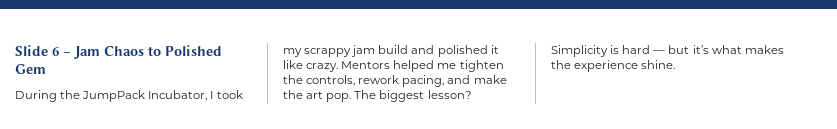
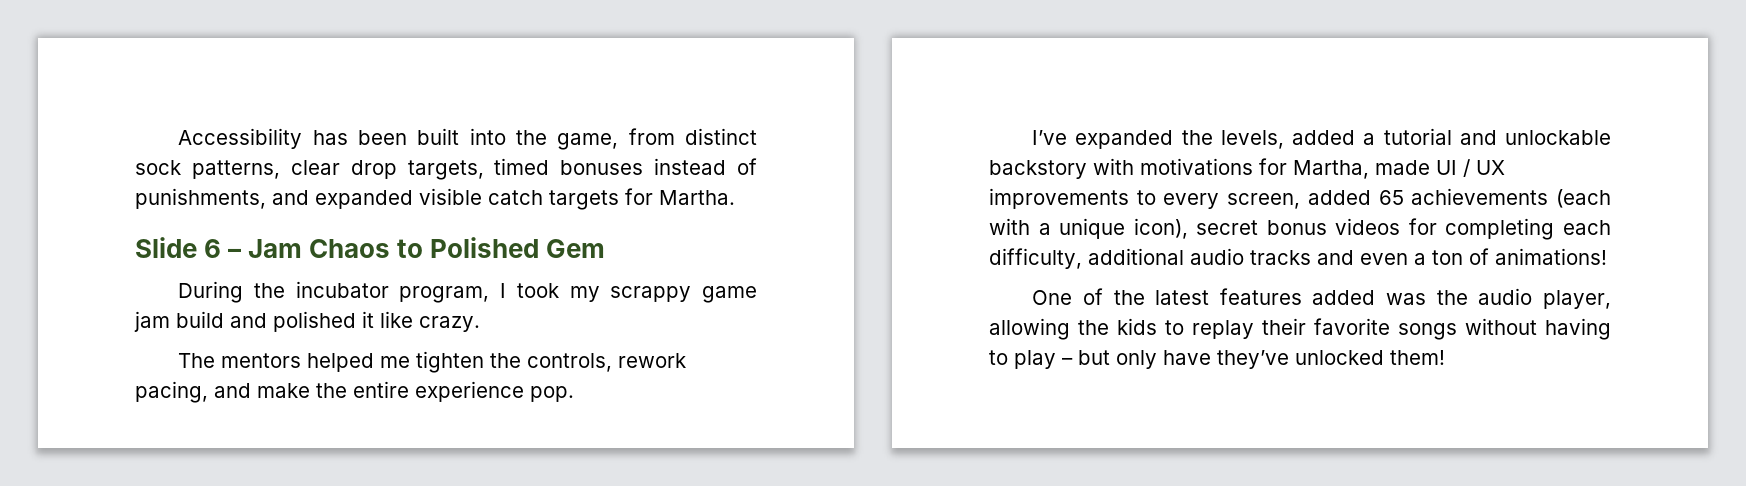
(15, 50) none -> [178,128,757,150] [135,158,757,180] [135,188,735,210] Accessibility has been built into the game, from distinct sock patterns, clear drop targets, timed bonuses instead of punishments, and expanded visible catch targets for Martha. //
[82,90,208,102] JumpPack Incubator, -> [295,281,490,303] incubator program,
(352, 52) none -> [701,286,757,303] game
[341,61,391,69] Mentors -> [178,353,302,368] // The mentors
[306,91,324,99] art -> [353,381,524,402] entire experience
[354,90,472,102] [551,45,784,57] [551,60,676,72] The biggest lesson? Simplicity is hard — but it’s what makes the experience shine. -> [1032,128,1611,149] [989,158,1505,179] [989,188,1611,209] [989,218,1611,240] [989,248,1607,269] [1032,288,1611,309] [989,318,1611,340] [989,350,1445,369] // I’ve expanded the levels, added a tutorial and unlockable backstory with motivations for Martha, made UI / UX improvements to every screen, added 65 achievements (each with a unique icon), secret bonus videos for completing each difficulty, additional audio tracks and even a ton of animations! // One of the latest features added was the audio player, allowing the kids to replay their favorite songs without having to play – but only have they’ve unlocked them!

